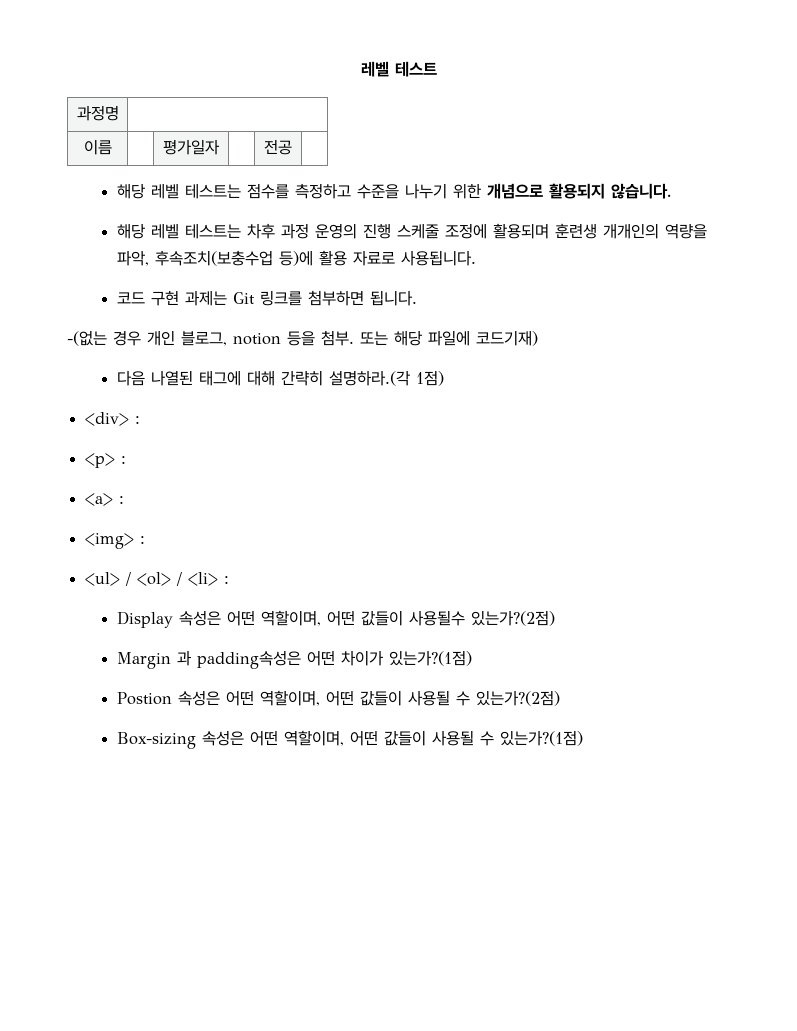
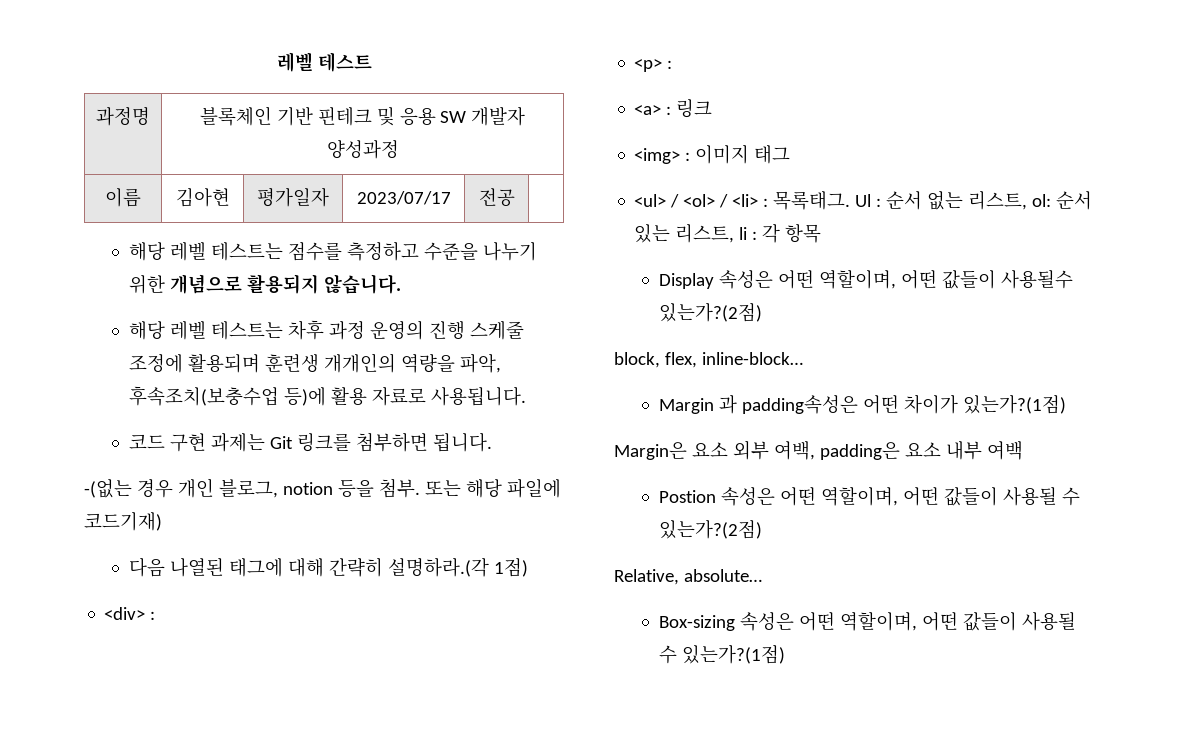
(119, 113) none -> [199,106,526,126] [326,140,399,159] 블록체인 기반 핀테크 및 응용 SW 개발자 양성과정
(112, 147) none -> [175,188,230,207] 김아현
(220, 147) none -> [356,191,451,205] 2023/07/17
(125, 500) none -> [676,99,713,118] 링크
(146, 540) none -> [695,144,791,164] 이미지 태그
(230, 580) none -> [773,191,1093,210] [634,224,822,243] 목록태그. Ul : 순서 없는 리스트, ol: 순서 있는 리스트, li : 각 항목
(555, 618) none -> [614,352,803,368] // block, flex, inline-block…
(472, 658) none -> [614,440,1023,460] // Margin은 요소 외부 여백, padding은 요소 내부 여백
(560, 698) none -> [614,569,762,585] // Relative, absolute…

